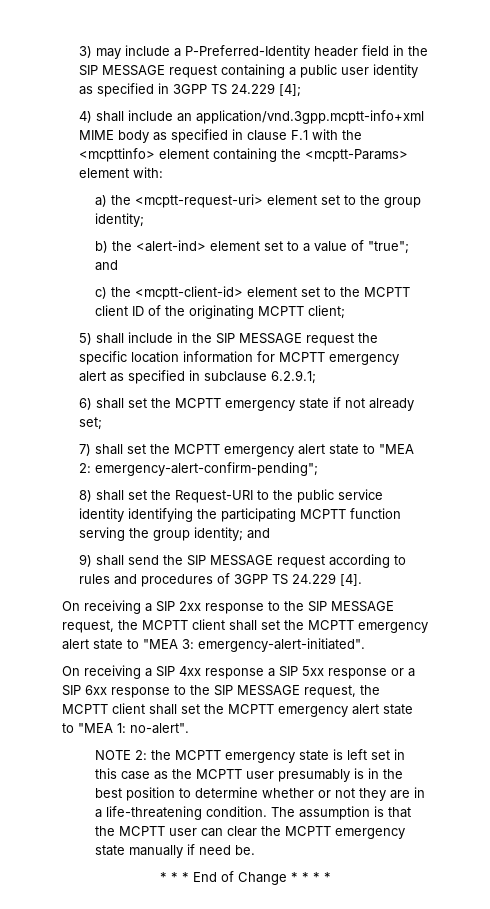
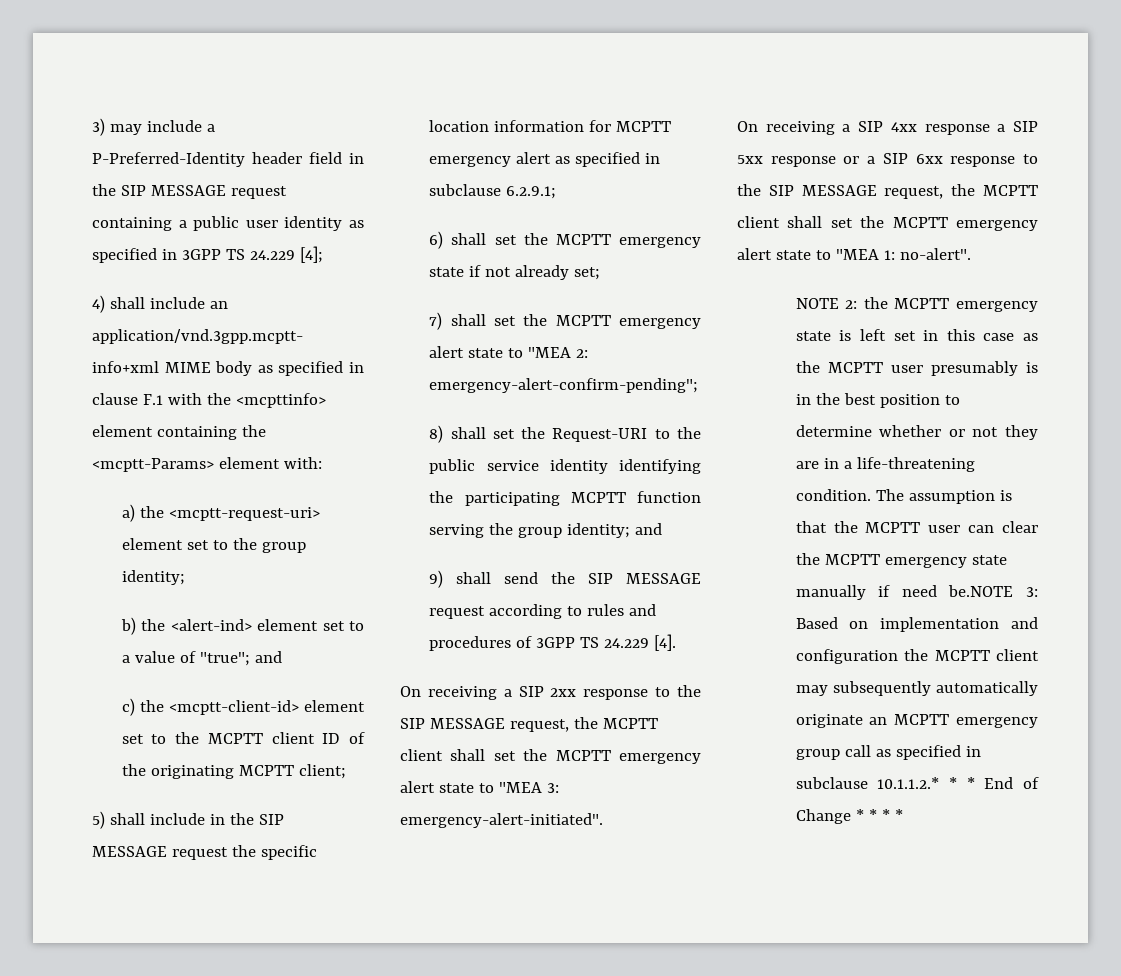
[235,845,256,855] [159,872,167,882] be. // * -> [948,585,1038,597] [795,617,1038,632] [795,649,1039,664] [795,681,1038,696] [795,714,1038,728] [795,745,981,760] [795,777,940,789] be.NOTE 3: Based on implementation and configuration the MCPTT client may subsequently automatically originate an MCPTT emergency group call as specified in subclause 10.1.1.2.*

